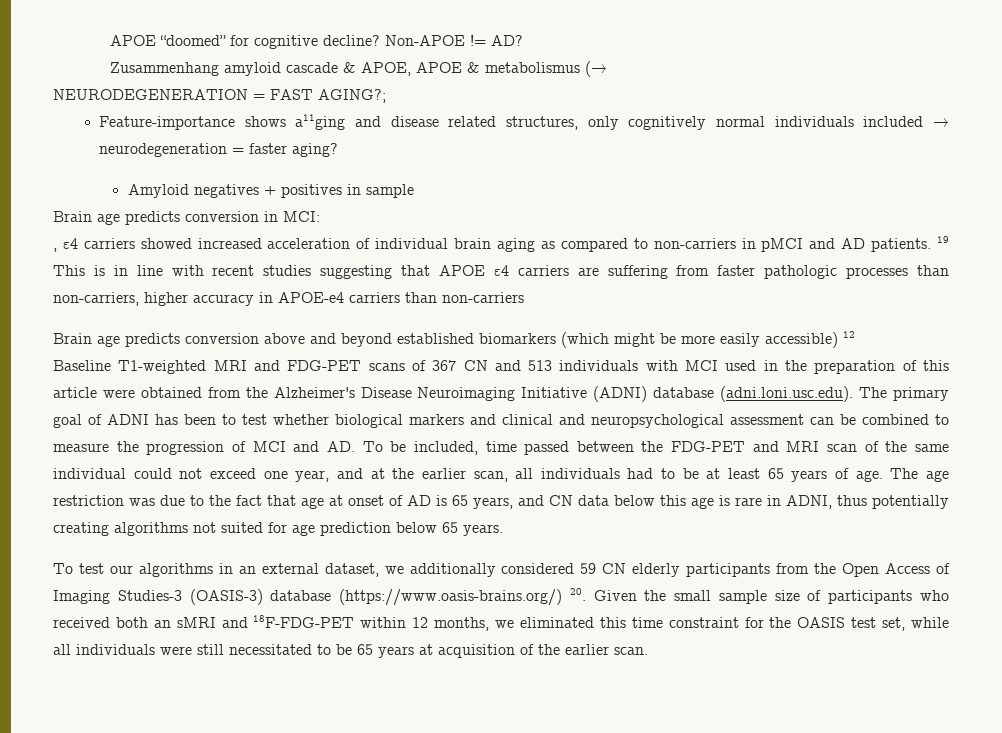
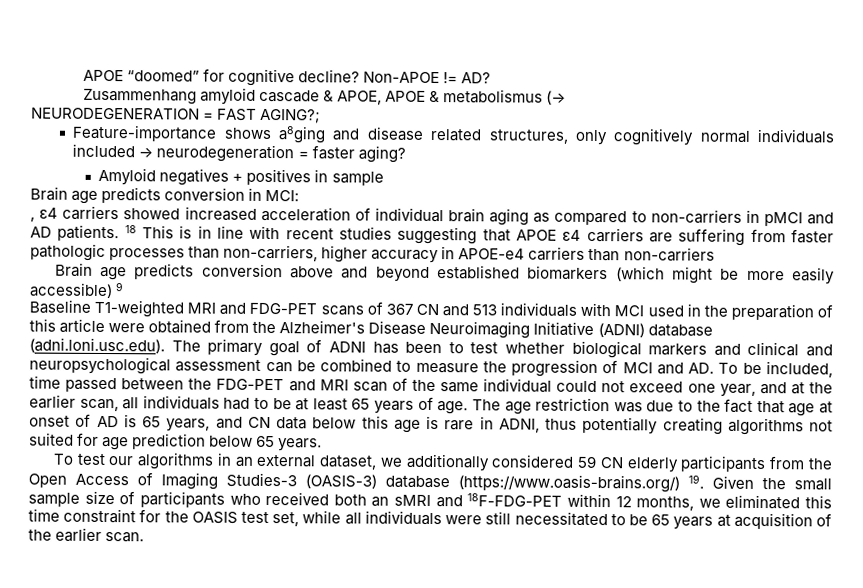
[295,114,346,130] a11ging -> [278,126,327,144] a8ging
[937,236,950,243] 19 -> [124,225,137,234] 18
[843,331,855,338] 12 -> [116,282,125,292] 9
[569,588,586,601] 20. -> [688,474,704,489] 19.

